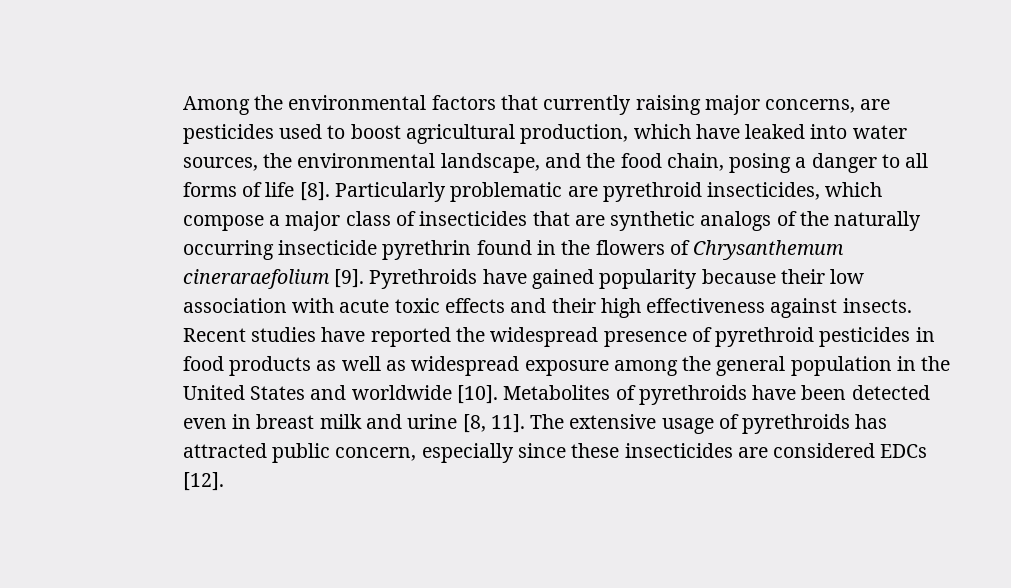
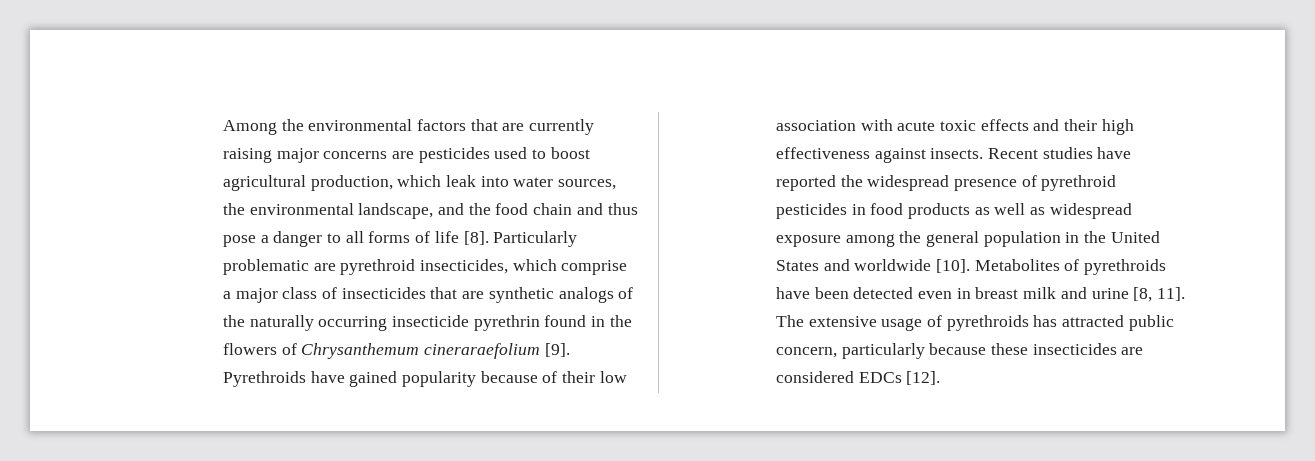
(539, 102) none -> [502,123,525,131] are
[765,99,856,113] concerns, -> [323,151,388,159] concerns
[695,124,806,139] have leaked -> [446,175,477,187] leak
[666,153,792,173] chain, posing -> [533,203,638,215] [222,235,256,247] chain and thus pose
[182,215,264,231] compose -> [561,260,628,275] comprise
(776, 276) none -> [542,371,558,383] of
[421,443,567,463] especially since -> [841,343,987,359] particularly because

